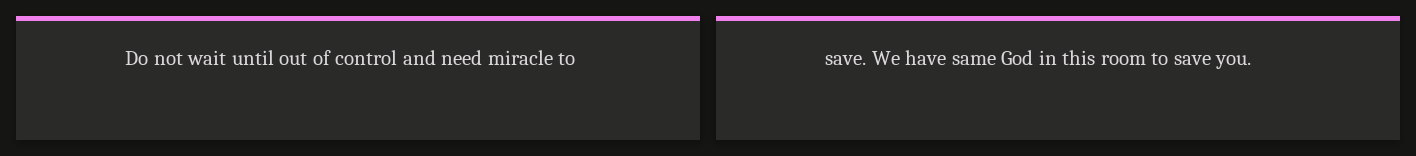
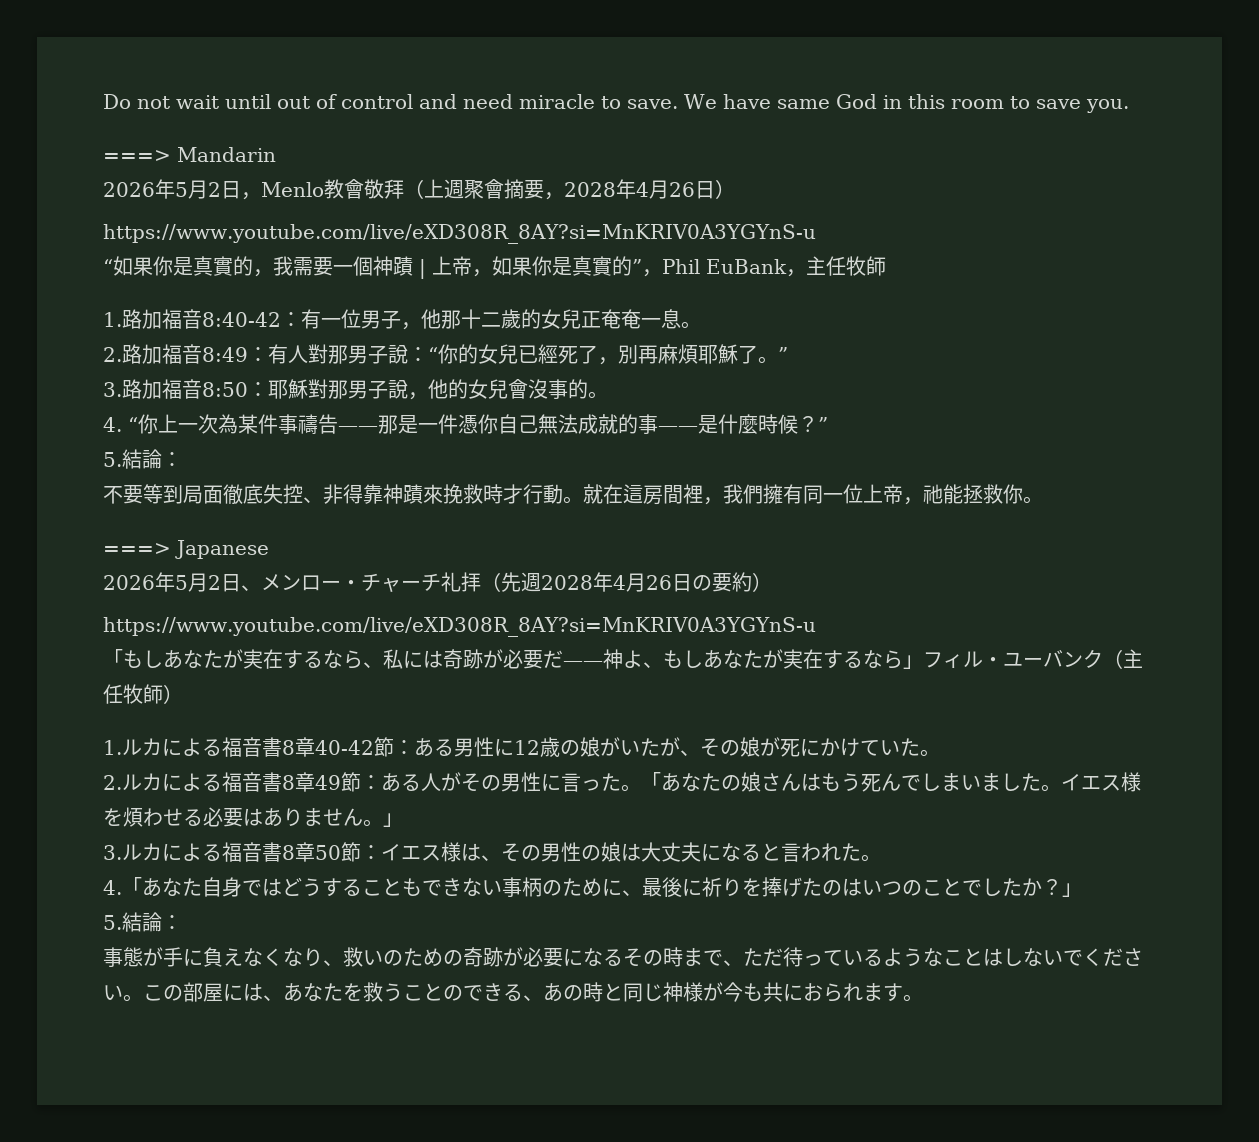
(1252, 62) none -> [103,147,276,162] [103,179,735,200] [103,224,816,244] [103,256,886,279] [103,309,701,330] [103,344,788,365] [103,379,608,400] [103,414,828,434] [103,449,182,469] [103,484,1043,505] [103,540,269,559] [103,572,772,592] [103,617,816,637] [103,649,1143,669] [103,684,183,704] [103,737,940,757] [103,772,1141,792] [103,807,403,827] [103,842,881,862] [103,877,1082,897] [103,912,182,932] [103,947,1143,967] [103,982,923,1002] // ===> Mandarin // 2026年5月2日，Menlo教會敬拜（上週聚會摘要，2028年4月26日） // https://www.youtube.com/live/eXD308R_8AY?si=MnKRIV0A3YGYnS-u // “如果你是真實的，我需要一個神蹟 | 上帝，如果你是真實的”，Phil EuBank，主任牧師 // 1.路加福音8:40-42：有一位男子，他那十二歲的女兒正奄奄一息。 // 2.路加福音8:49：有人對那男子說：“你的女兒已經死了，別再麻煩耶穌了。” // 3.路加福音8:50：耶穌對那男子說，他的女兒會沒事的。 // 4. “你上一次為某件事禱告——那是一件憑你自己無法成就的事——是什麼時候？” // 5.結論： // 不要等到局面徹底失控、非得靠神蹟來挽救時才行動。就在這房間裡，我們擁有同一位上帝，祂能拯救你。 // ===> Japanese // 2026年5月2日、メンロー・チャーチ礼拝（先週2028年4月26日の要約） // https://www.youtube.com/live/eXD308R_8AY?si=MnKRIV0A3YGYnS-u // 「もしあなたが実在するなら、私には奇跡が必要だ——神よ、もしあなたが実在するなら」フィル・ユーバンク（主任牧師） // 1.ルカによる福音書8章40-42節：ある男性に12歳の娘がいたが、その娘が死にかけていた。 // 2.ルカによる福音書8章49節：ある人がその男性に言った。「あなたの娘さんはもう死んでしまいました。イエス様を煩わせる必要はありません。」 // 3.ルカによる福音書8章50節：イエス様は、その男性の娘は大丈夫になると言われた。 // 4.「あなた自身ではどうすることもできない事柄のために、最後に祈りを捧げたのはいつのことでしたか？」 // 5.結論： // 事態が手に負えなくなり、救いのための奇跡が必要になるその時まで、ただ待っているようなことはしないでください。この部屋には、あなたを救うことのできる、あの時と同じ神様が今も共におられます。

